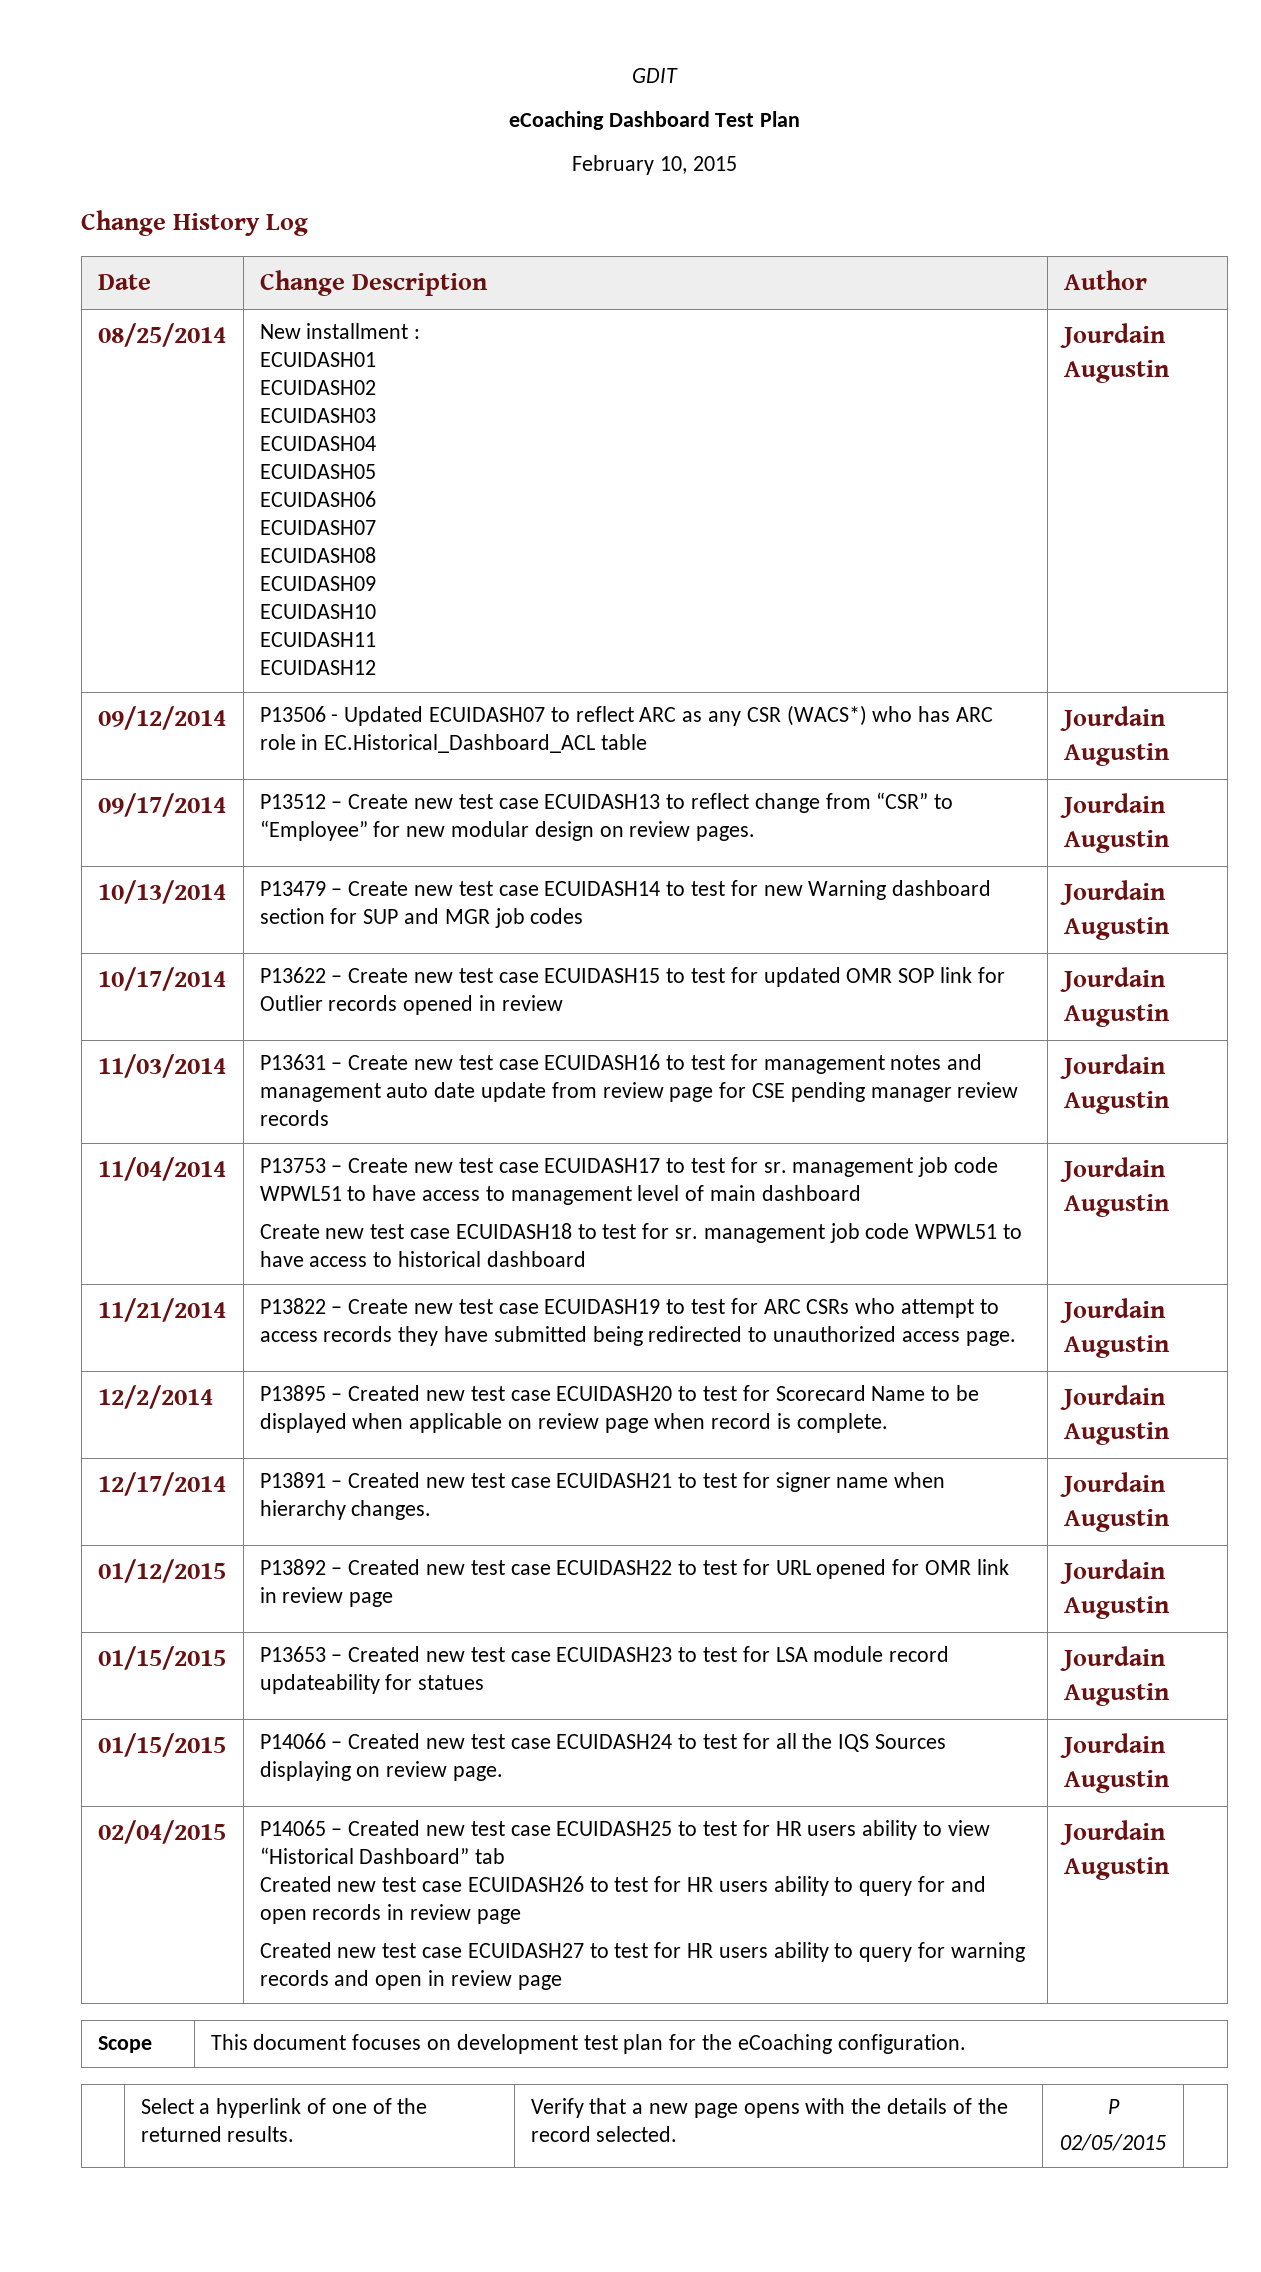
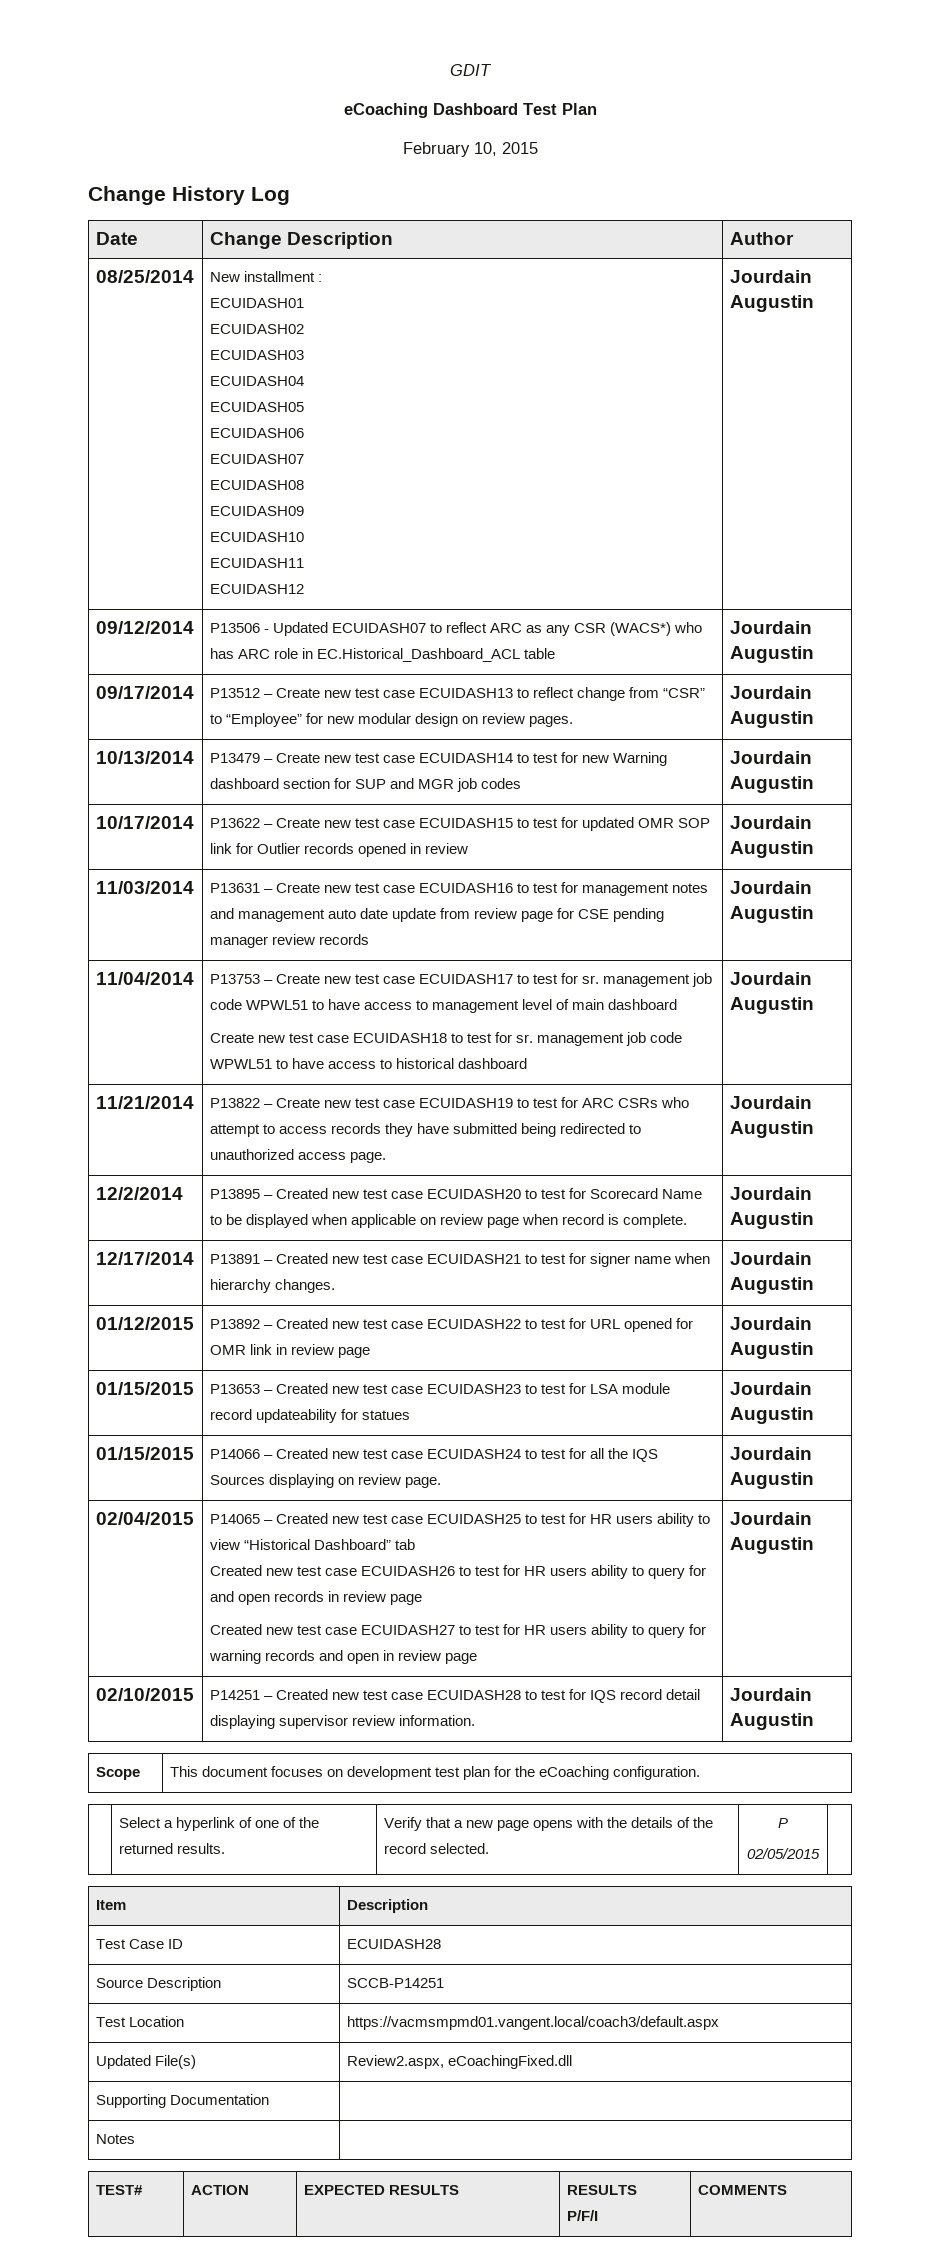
(1170, 1868) none -> [95,1688,194,1701] [209,1689,701,1703] [209,1715,475,1729] [729,1688,812,1701] [729,1713,814,1730] // 02/10/2015 | P14251 – Created new test case ECUIDASH28 to test for IQS record detail displaying supervisor review information. | Jourdain Augustin
(1166, 2142) none -> [95,1900,126,1910] [346,1899,428,1913] [95,1939,183,1949] [346,1939,441,1949] [95,1977,221,1991] [346,1978,444,1988] [95,2016,184,2027] [346,2016,719,2030] [95,2055,196,2069] [346,2055,572,2069] [95,2094,269,2108] [95,2134,135,2144] [95,2185,143,2195] [190,2185,249,2195] [303,2185,459,2195] [566,2185,637,2195] [566,2210,598,2221] [697,2185,787,2195] // Item | Description // Test Case ID | ECUIDASH28 // Source Description | SCCB-P14251 // Test Location | https://vacmsmpmd01.vangent.local/coach3/default.aspx // Updated File(s) | Review2.aspx, eCoachingFixed.dll // Supporting Documentation | // Notes | // TEST# | ACTION | EXPECTED RESULTS | RESULTS // P/F/I | COMMENTS

